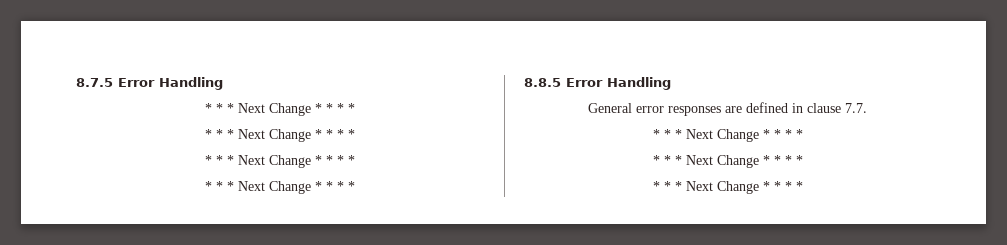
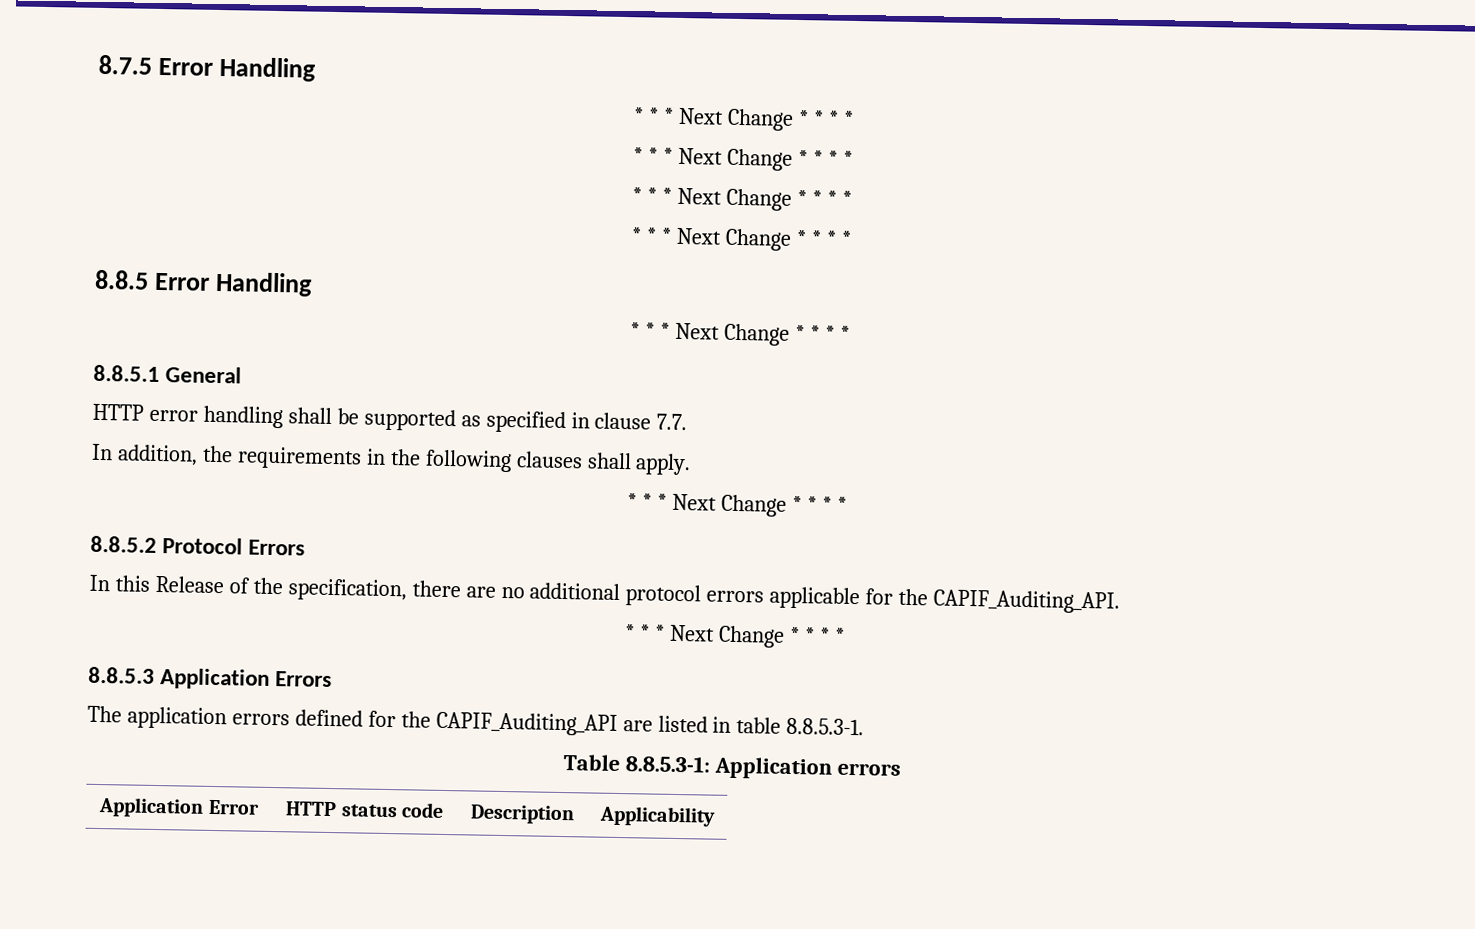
[588,102,867,116] [652,129,803,142] [652,155,803,168] [652,181,803,194] General error responses are defined in clause 7.7. // * * * Next Change * * * * // * * * Next Change * * * * // * * * Next Change * * * * -> [630,322,850,346] [93,364,243,384] [92,403,688,434] [91,443,692,476] [627,493,847,517] [90,535,306,556] [89,574,1121,614] [624,624,845,648] [88,666,333,690] [87,705,865,736] [563,754,901,780] [98,797,260,818] [285,801,444,818] [470,804,575,825] [598,805,716,827] * * * Next Change * * * * // 8.8.5.1 General // HTTP error handling shall be supported as specified in clause 7.7. // In addition, the requirements in the following clauses shall apply. // * * * Next Change * * * * // 8.8.5.2 Protocol Errors // In this Release of the specification, there are no additional protocol errors applicable for the CAPIF_Auditing_API. // * * * Next Change * * * * // 8.8.5.3 Application Errors // The application errors defined for the CAPIF_Auditing_API are listed in table 8.8.5.3-1. // Table 8.8.5.3-1: Application errors // Application Error | HTTP status code | Description | Applicability

